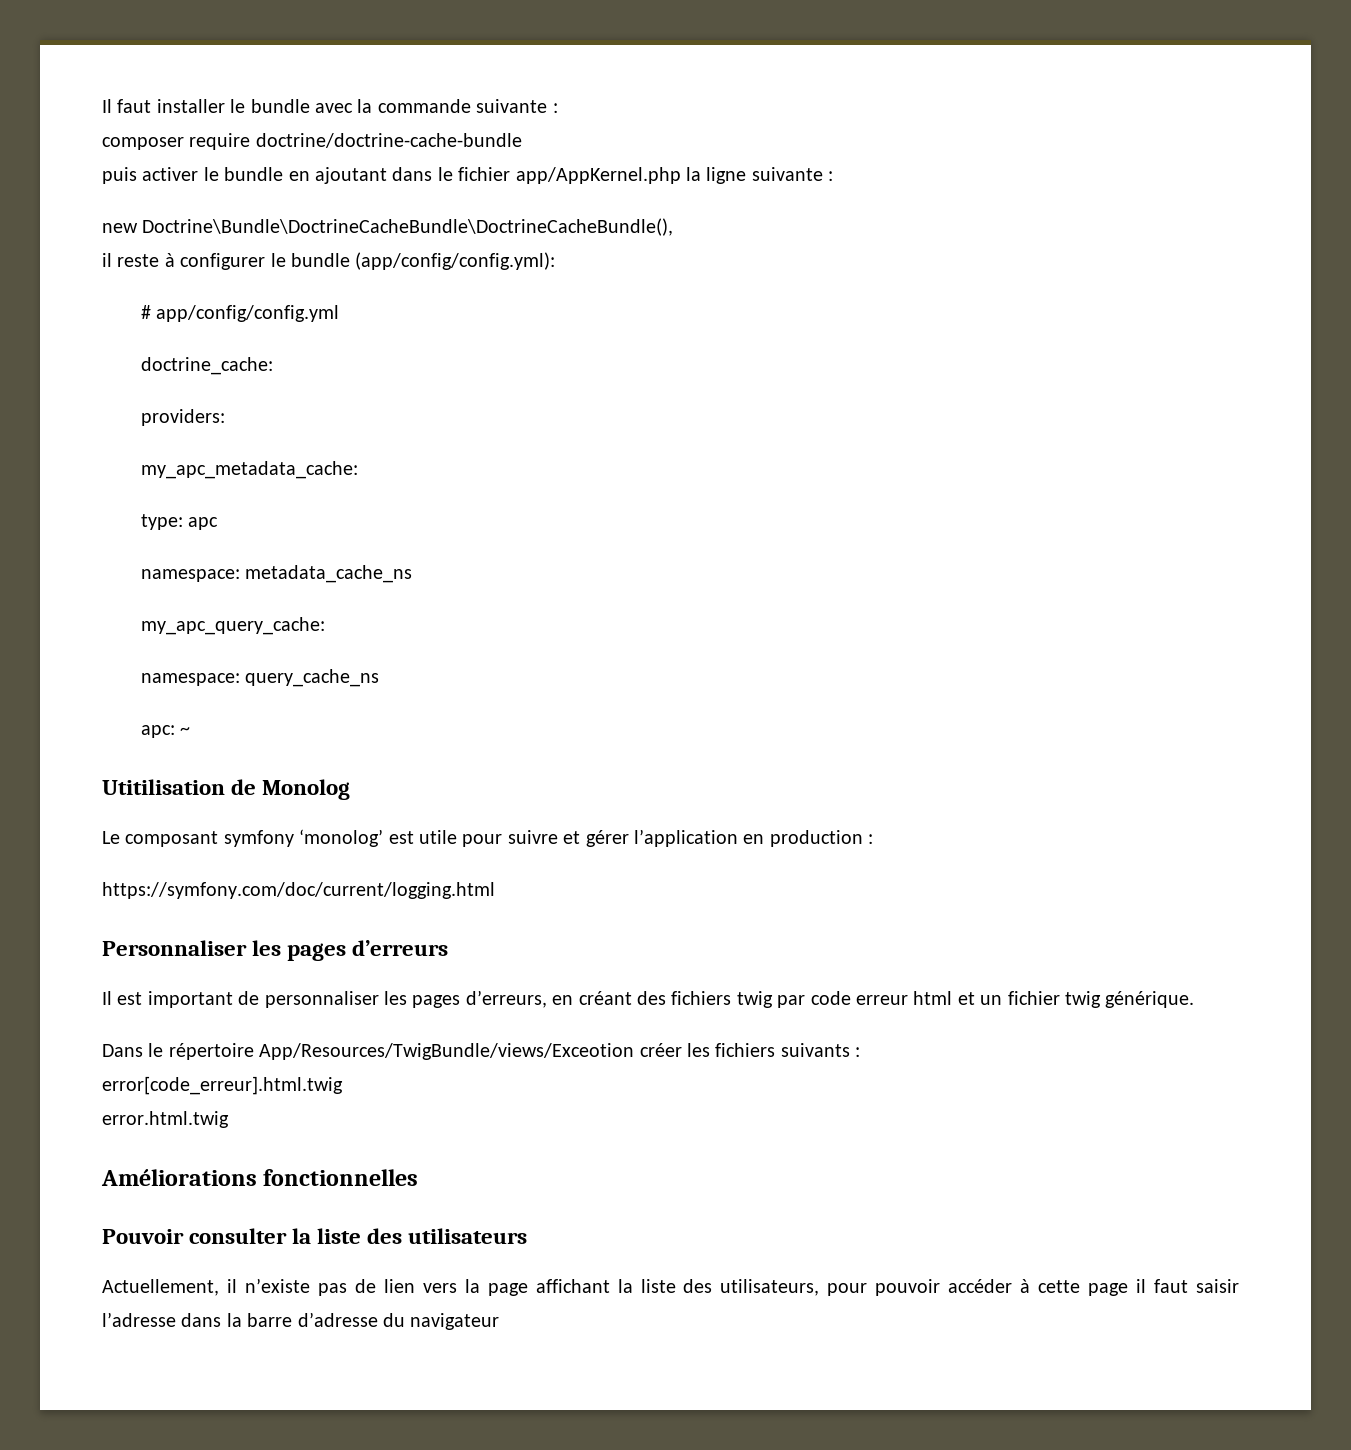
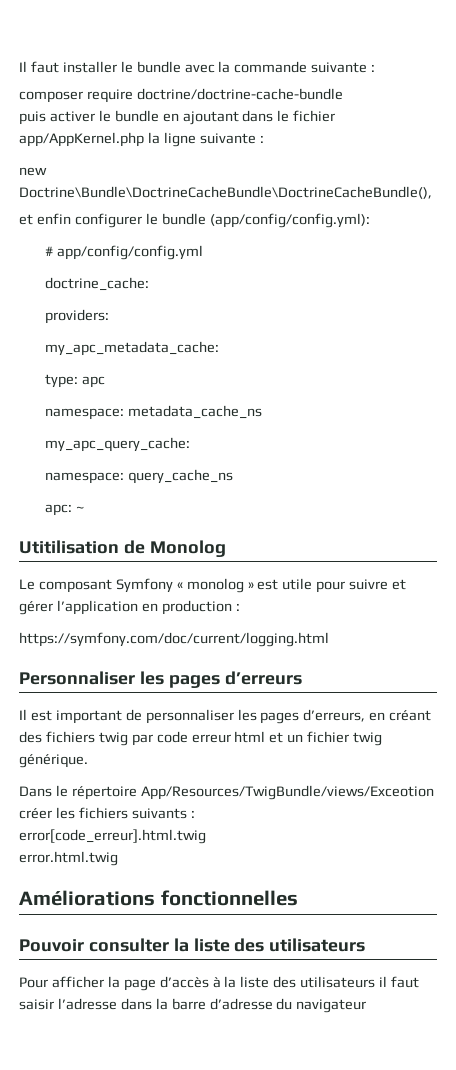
[102,253,175,267] il reste à -> [19,213,71,225] et enfin
[223,829,384,847] symfony ‘monolog’ -> [115,578,254,593] Symfony « monolog »
[102,1278,1129,1296] Actuellement, il n’existe pas de lien vers la page affichant la liste des utilisateurs, pour pouvoir accéder à cette page -> [19,976,376,991] Pour afficher la page d’accès à la liste des utilisateurs

